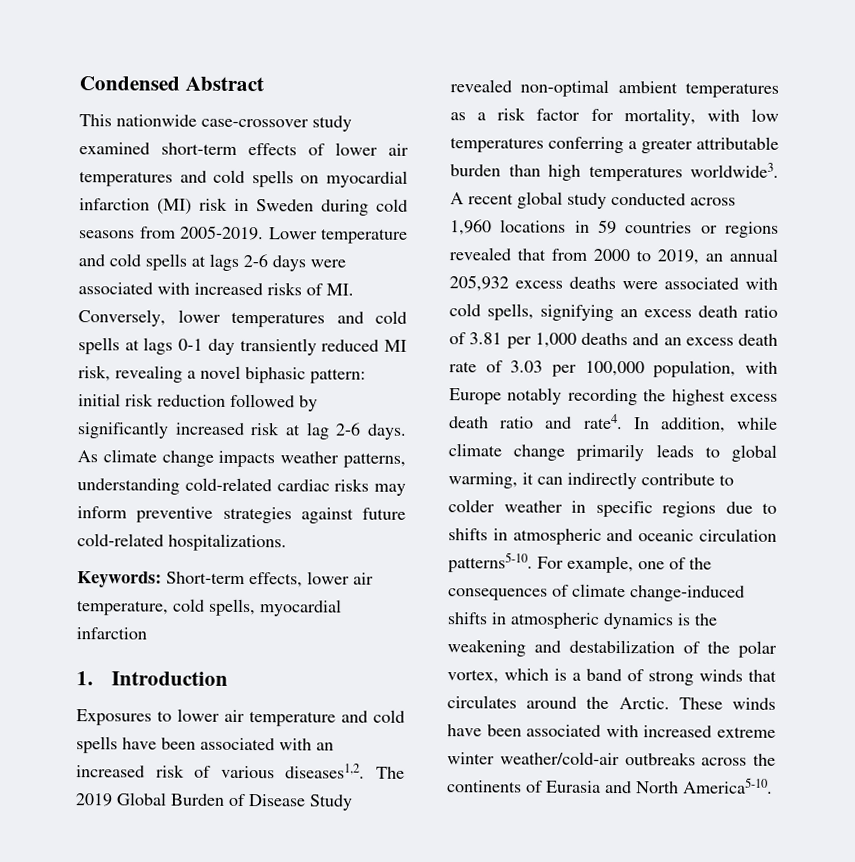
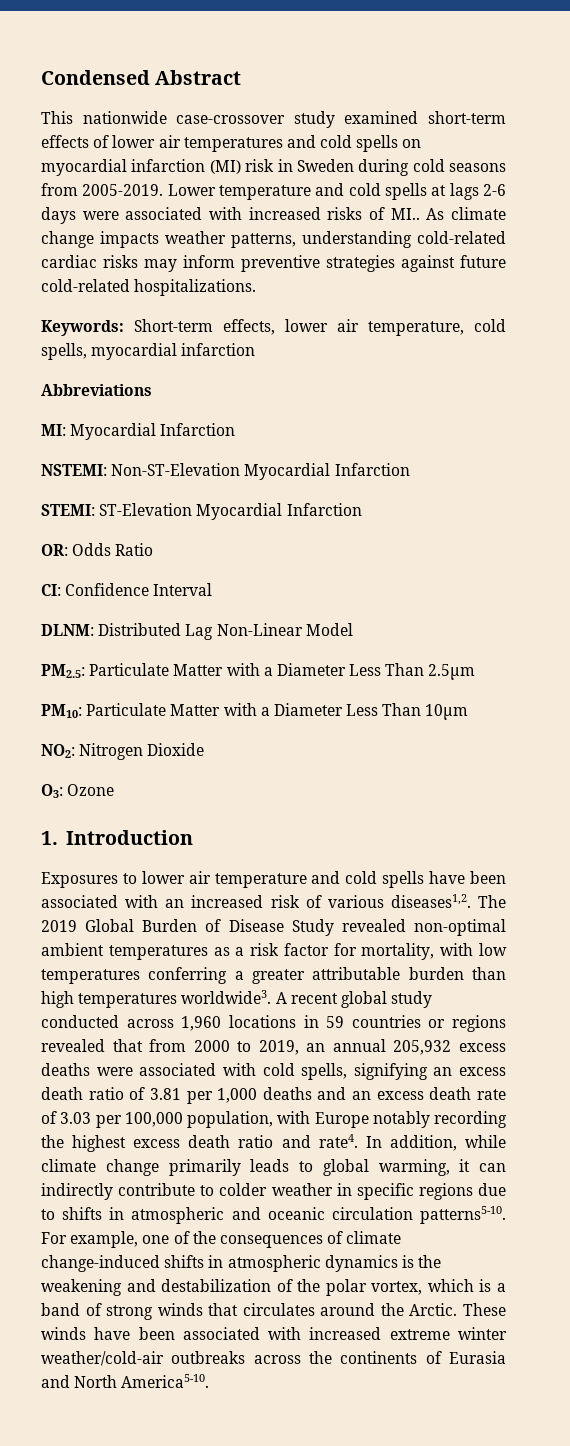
[326,283,354,296] [78,309,407,328] [78,337,408,356] [78,365,366,384] [78,393,318,412] [77,421,407,440] MI. Conversely, lower temperatures and cold spells at lags 0-1 day transiently reduced MI risk, revealing a novel biphasic pattern: initial risk reduction followed by significantly increased risk at lag 2-6 days. -> [390,208,420,220] MI..
(147, 633) none -> [41,384,152,396] [41,423,236,440] [41,463,410,480] [41,503,362,520] [41,543,154,556] [41,583,213,596] [41,623,353,640] [41,663,476,680] [41,703,469,720] [41,743,205,760] [41,784,115,798] // Abbreviations // MI: Myocardial Infarction // NSTEMI: Non-ST-Elevation Myocardial Infarction // STEMI: ST-Elevation Myocardial Infarction // OR: Odds Ratio // CI: Confidence Interval // DLNM: Distributed Lag Non-Linear Model // PM2.5: Particulate Matter with a Diameter Less Than 2.5μm // PM10: Particulate Matter with a Diameter Less Than 10μm // NO2: Nitrogen Dioxide // O3: Ozone

